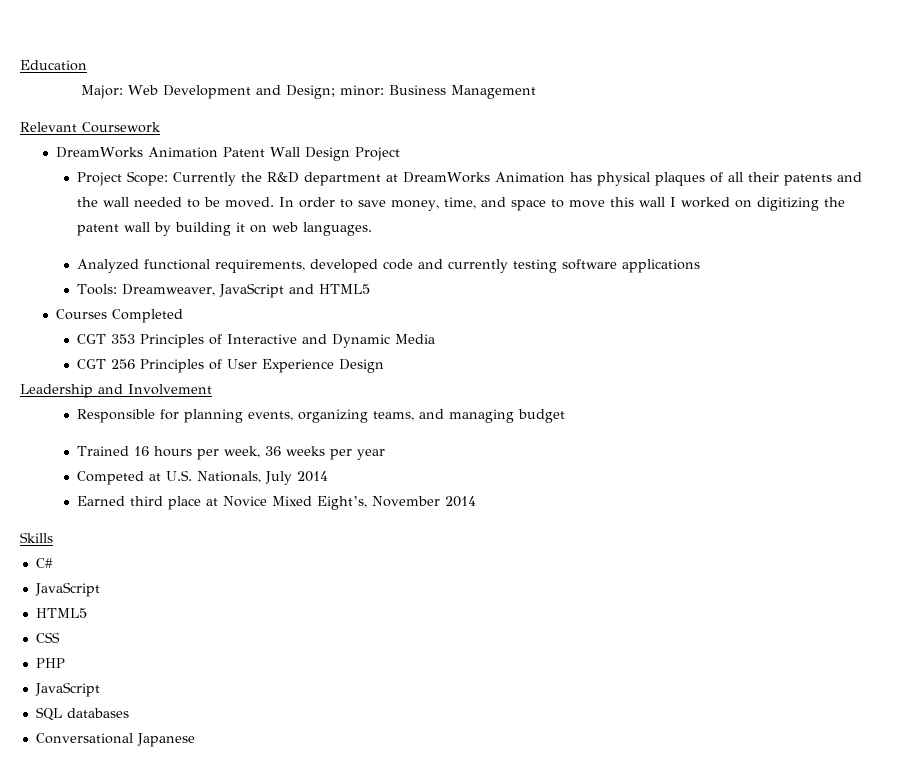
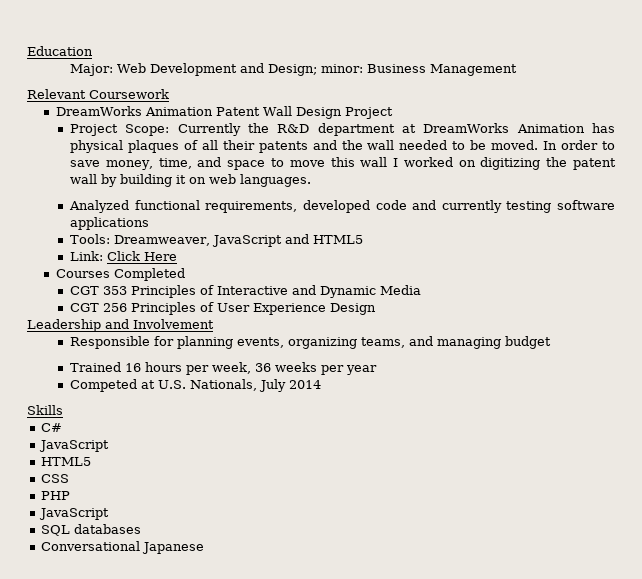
(370, 289) none -> [70,251,178,261] // Link: Click Here
[76,496,476,510] // Earned third place at Novice Mixed Eight’s, November 2014 -> (321, 384) none

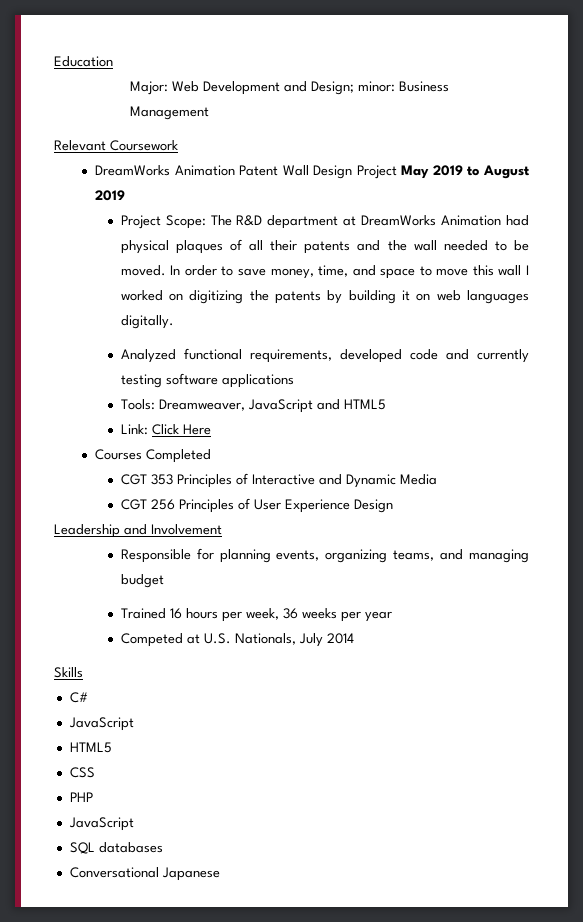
(393, 113) none -> [401,165,530,179] [95,190,126,201] May 2019 to August 2019
[177,123,270,136] Currently the -> [210,215,232,226] The
[592,123,615,133] has -> [505,215,529,226] had
[573,158,617,170] [70,174,98,184] patent wall -> [275,291,322,304] patents
[240,174,312,187] languages. -> [466,290,529,304] [120,315,174,329] languages digitally.

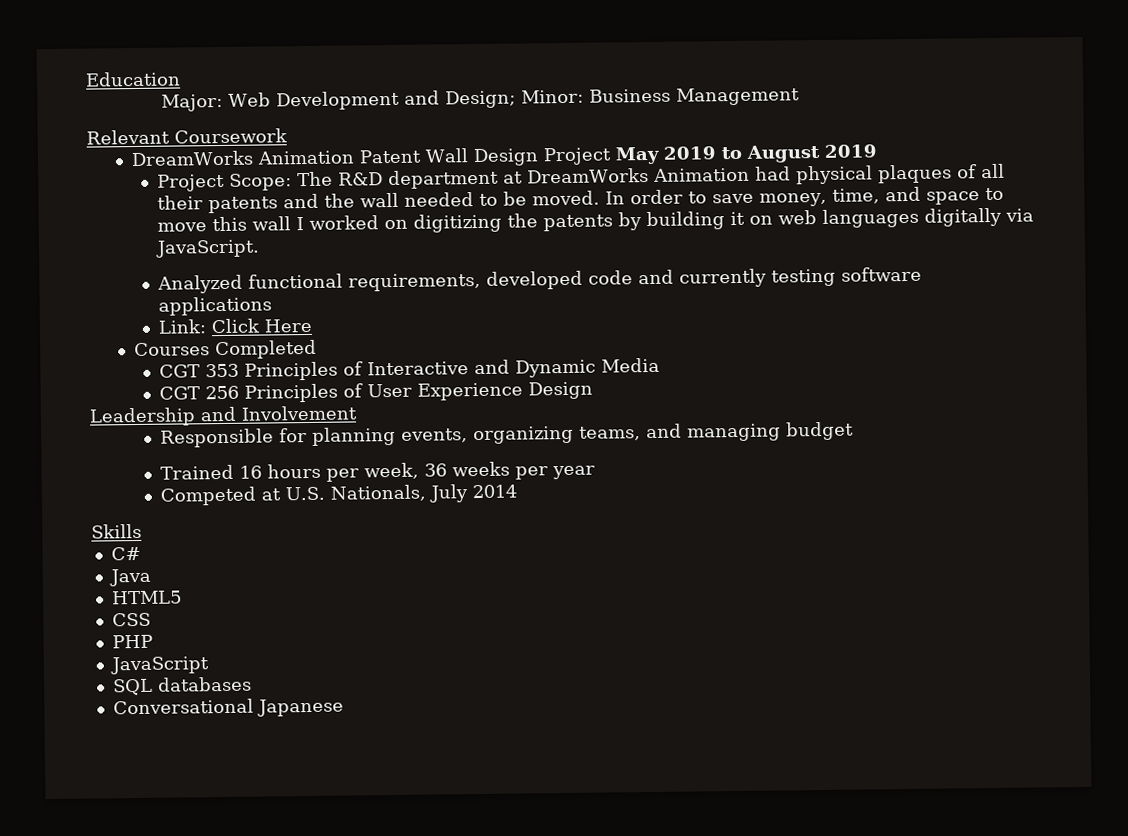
[358,81,396,92] minor: -> [521,89,585,104] Minor:
[120,315,174,329] digitally. -> [923,207,1034,227] [154,239,260,258] digitally via JavaScript.
[120,399,386,413] // Tools: Dreamweaver, JavaScript and HTML5 -> (272, 306) none
[68,717,134,731] JavaScript -> [108,568,151,587] Java

